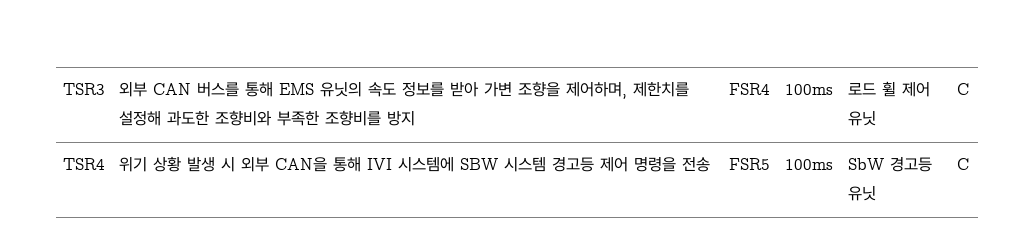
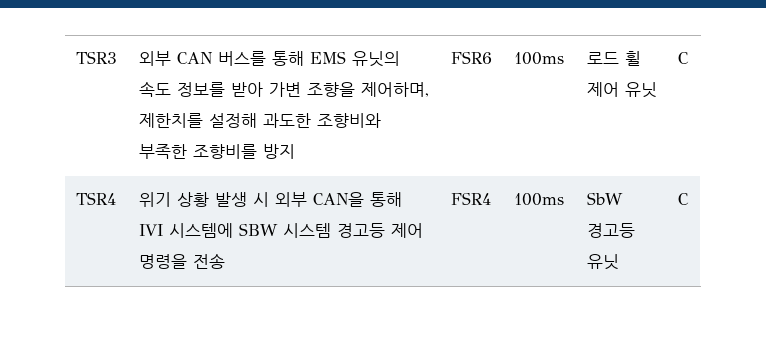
[728,83,770,95] FSR4 -> [450,51,492,64] FSR6
[728,158,770,170] FSR5 -> [450,192,491,205] FSR4

